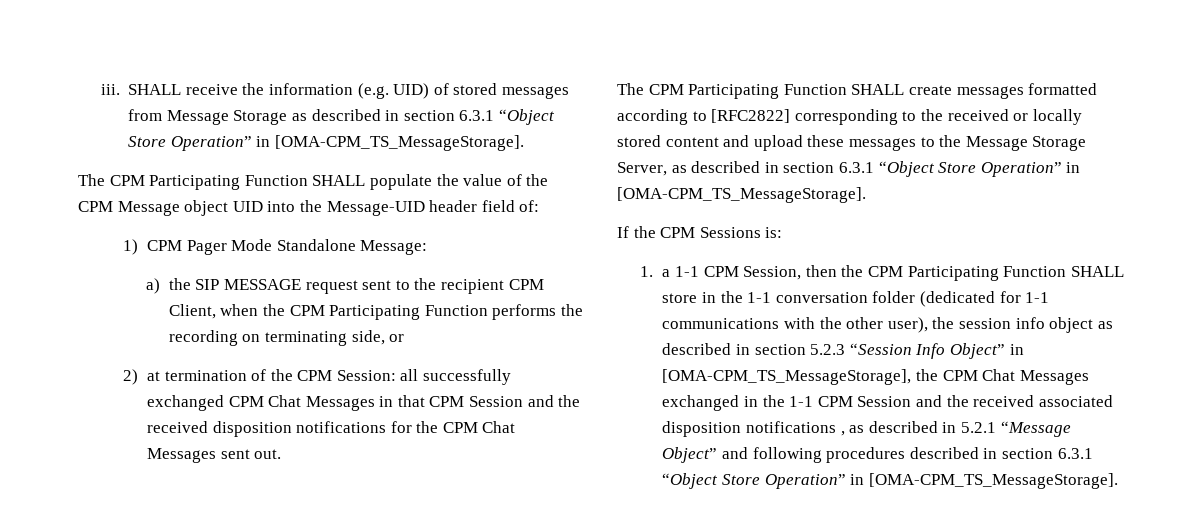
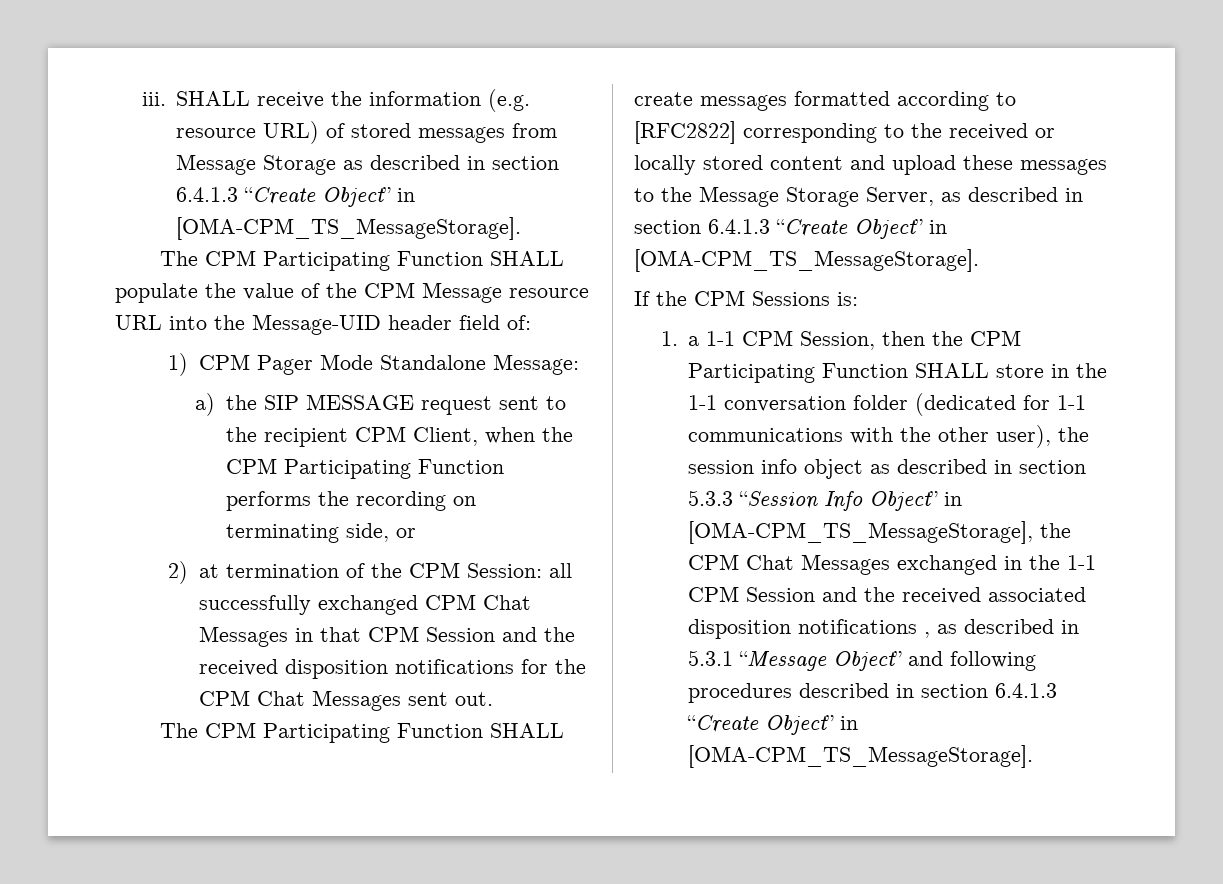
[393,83,430,99] UID) -> [176,121,320,144] resource URL)
[459,109,555,125] [128,136,252,151] 6.3.1 “Object Store Operation” -> [176,187,392,207] 6.4.1.3 “Create Object”
[184,200,263,216] object UID -> [509,288,589,298] [115,315,162,330] resource URL
[838,161,1062,177] 6.3.1 “Object Store Operation” -> [708,219,923,239] 6.4.1.3 “Create Object”
[810,344,846,355] 5.2.3 -> [688,490,734,506] 5.3.3
[960,422,996,433] 5.2.1 -> [688,650,734,666] 5.3.1
[1057,448,1093,459] [662,473,846,489] 6.3.1 “Object Store Operation” -> [995,683,1058,698] [687,715,835,735] 6.4.1.3 “Create Object”

